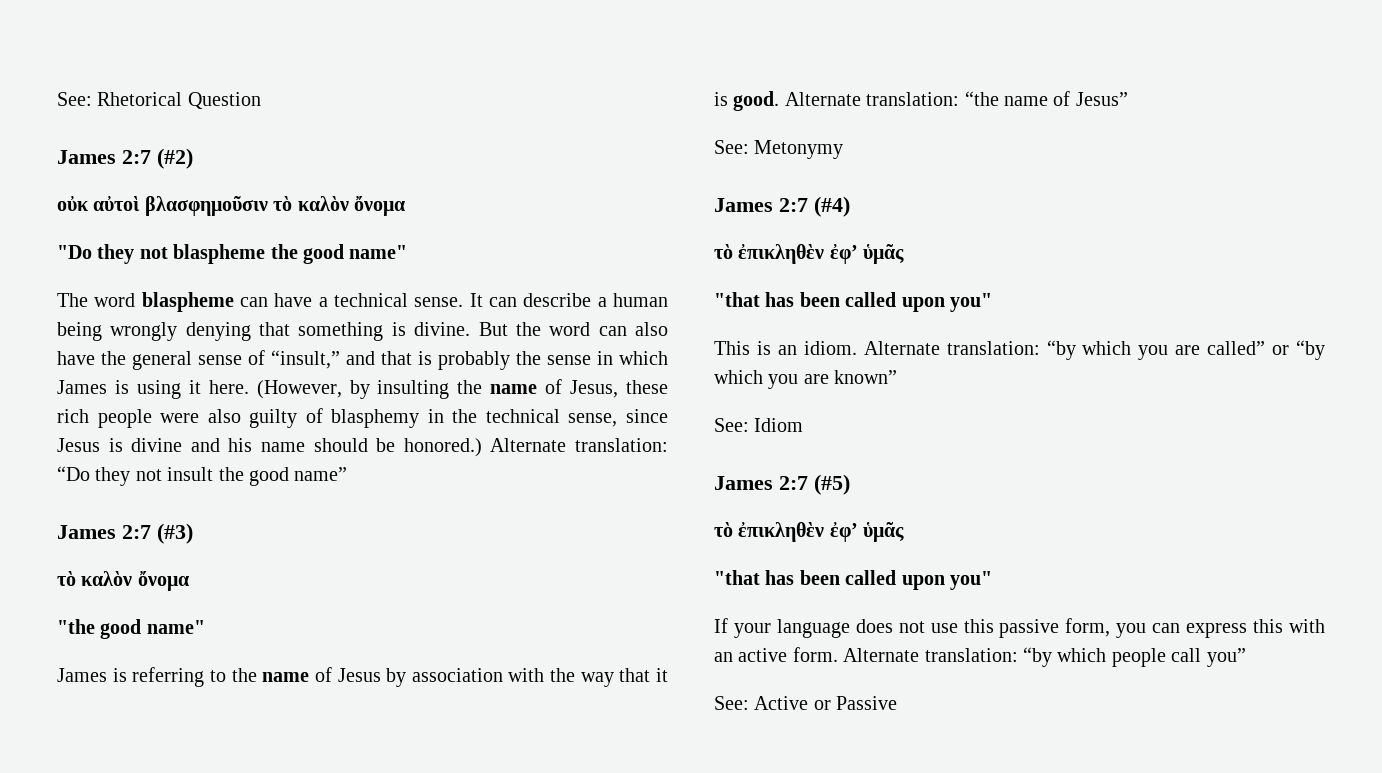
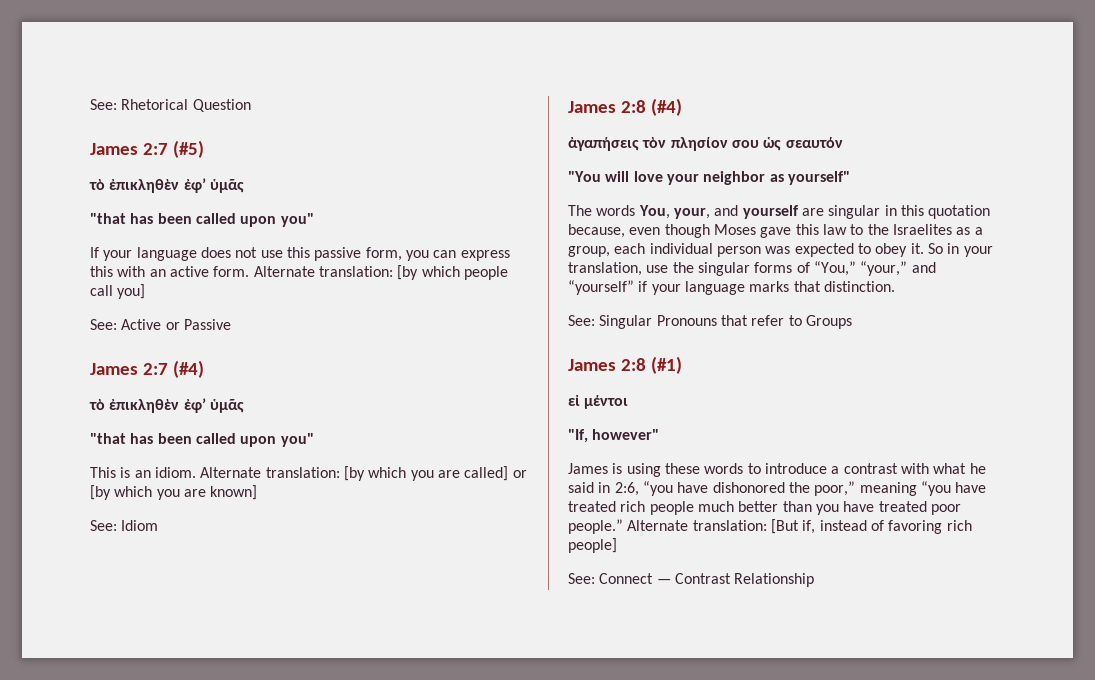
[57,148,193,169] [57,196,405,216] [57,244,408,264] [57,292,668,312] [57,322,669,341] [57,350,668,370] [57,379,669,399] [57,408,668,428] [57,438,668,457] [57,466,348,486] [57,523,193,544] [57,571,189,591] [57,619,205,639] [57,667,668,687] [714,91,1128,111] [714,140,844,159] [714,196,850,217] [714,244,905,264] [714,292,992,312] [714,340,1325,360] [714,370,898,389] [714,418,804,432] // James 2:7 (#2) // οὐκ αὐτοὶ βλασφημοῦσιν τὸ καλὸν ὄνομα // "Do they not blaspheme the good name" // The word blaspheme can have a technical sense. It can describe a human being wrongly denying that something is divine. But the word can also have the general sense of “insult,” and that is probably the sense in which James is using it here. (However, by insulting the name of Jesus, these rich people were also guilty of blasphemy in the technical sense, since Jesus is divine and his name should be honored.) Alternate translation: “Do they not insult the good name” // James 2:7 (#3) // τὸ καλὸν ὄνομα // "the good name" // James is referring to the name of Jesus by association with the way that it is good. Alternate translation: “the name of Jesus” // See: Metonymy // James 2:7 (#4) // τὸ ἐπικληθὲν ἐφ’ ὑμᾶς // "that has been called upon you" // This is an idiom. Alternate translation: “by which you are called” or “by which you are known” // See: Idiom -> (251, 105) none
[1023,647,1052,667] “by -> [397,265,419,280] [by
[1206,648,1246,667] you” -> [117,284,146,299] you]
(898, 703) none -> [90,360,204,378] [89,398,244,413] [90,433,314,447] [90,466,527,481] [90,485,258,500] [90,520,159,531] [568,98,682,116] [568,137,843,151] [568,171,850,185] [568,205,991,219] [568,224,983,238] [568,243,993,257] [568,261,936,276] [568,280,895,295] [568,315,852,329] [568,356,682,374] [568,395,629,409] [568,429,660,443] [568,463,986,477] [568,481,987,496] [568,501,961,515] [568,519,972,534] [568,538,617,553] [568,573,815,587] // James 2:7 (#4) // τὸ ἐπικληθὲν ἐφ’ ὑμᾶς // "that has been called upon you" // This is an idiom. Alternate translation: [by which you are called] or [by which you are known] // See: Idiom // James 2:8 (#4) // ἀγαπήσεις τὸν πλησίον σου ὡς σεαυτόν // "You will love your neighbor as yourself" // The words You, your, and yourself are singular in this quotation because, even though Moses gave this law to the Israelites as a group, each individual person was expected to obey it. So in your translation, use the singular forms of “You,” “your,” and “yourself” if your language marks that distinction. // See: Singular Pronouns that refer to Groups // James 2:8 (#1) // εἰ μέντοι // "If, however" // James is using these words to introduce a contrast with what he said in 2:6, “you have dishonored the poor,” meaning “you have treated rich people much better than you have treated poor people.” Alternate translation: [But if, instead of favoring rich people] // See: Connect — Contrast Relationship

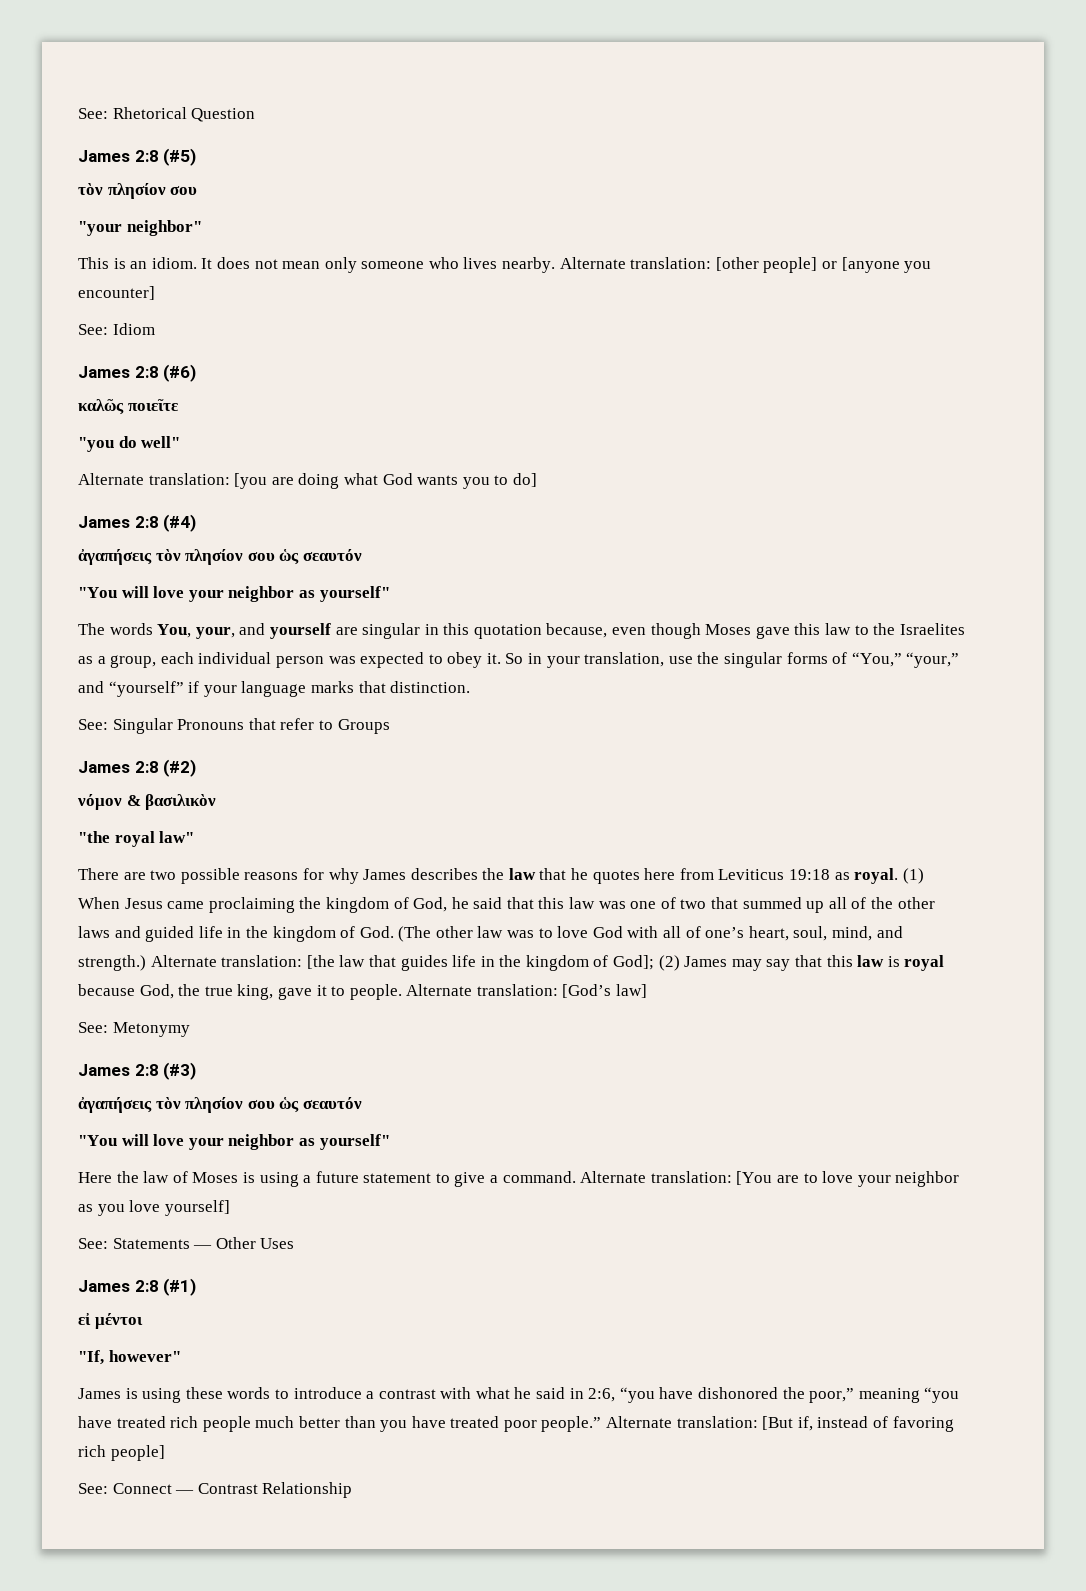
[142,143,168,155] 2:7 -> [134,150,159,162] 2:8
[89,178,244,193] [90,213,314,227] [90,247,510,261] [90,265,508,280] [90,284,146,299] [90,319,231,330] [90,360,204,378] [89,398,244,413] [90,433,314,447] [90,466,527,481] [90,485,258,500] [90,520,159,531] τὸ ἐπικληθὲν ἐφ’ ὑμᾶς // "that has been called upon you" // If your language does not use this passive form, you can express this with an active form. Alternate translation: [by which people call you] // See: Active or Passive // James 2:7 (#4) // τὸ ἐπικληθὲν ἐφ’ ὑμᾶς // "that has been called upon you" // This is an idiom. Alternate translation: [by which you are called] or [by which you are known] // See: Idiom -> [78,183,198,199] [78,220,202,236] [78,257,932,273] [78,286,155,300] [78,323,155,335] [78,364,197,382] [78,399,178,415] [78,436,181,452] [78,473,537,489] τὸν πλησίον σου // "your neighbor" // This is an idiom. It does not mean only someone who lives nearby. Alternate translation: [other people] or [anyone you encounter] // See: Idiom // James 2:8 (#6) // καλῶς ποιεῖτε // "you do well" // Alternate translation: [you are doing what God wants you to do]
(852, 322) none -> [78,759,197,777] [77,794,217,810] [78,831,195,847] [78,868,924,884] [78,897,935,913] [78,926,903,942] [78,955,945,971] [78,984,648,1000] [78,1022,190,1037] [78,1062,197,1080] [78,1097,362,1113] [78,1134,390,1150] [78,1171,960,1187] [78,1200,230,1216] [78,1237,295,1249] // James 2:8 (#2) // νόμον & βασιλικὸν // "the royal law" // There are two possible reasons for why James describes the law that he quotes here from Leviticus 19:18 as royal. (1) When Jesus came proclaiming the kingdom of God, he said that this law was one of two that summed up all of the other laws and guided life in the kingdom of God. (The other law was to love God with all of one’s heart, soul, mind, and strength.) Alternate translation: [the law that guides life in the kingdom of God]; (2) James may say that this law is royal because God, the true king, gave it to people. Alternate translation: [God’s law] // See: Metonymy // James 2:8 (#3) // ἀγαπήσεις τὸν πλησίον σου ὡς σεαυτόν // "You will love your neighbor as yourself" // Here the law of Moses is using a future statement to give a command. Alternate translation: [You are to love your neighbor as you love yourself] // See: Statements — Other Uses

